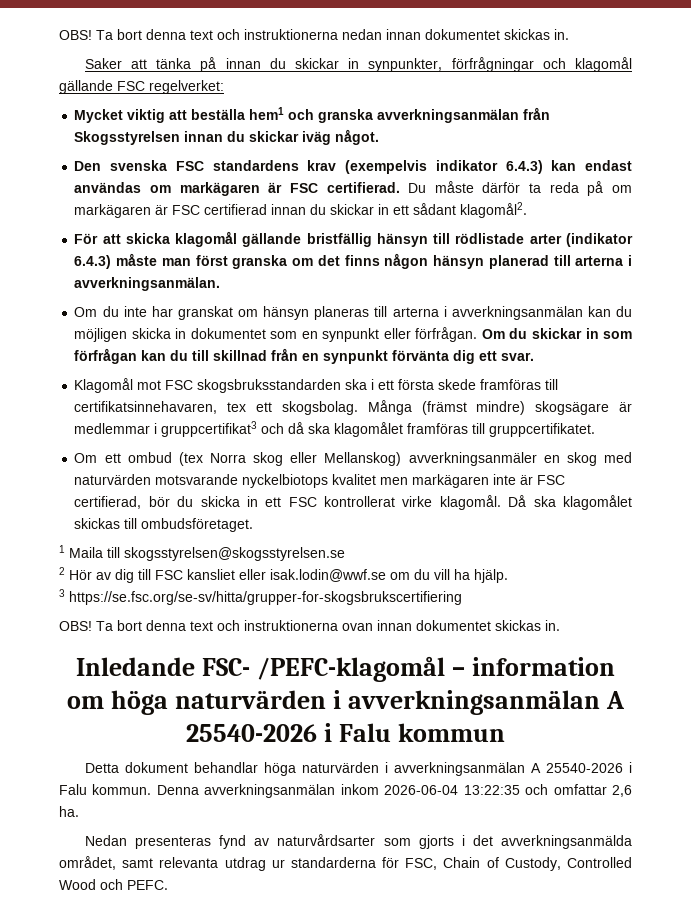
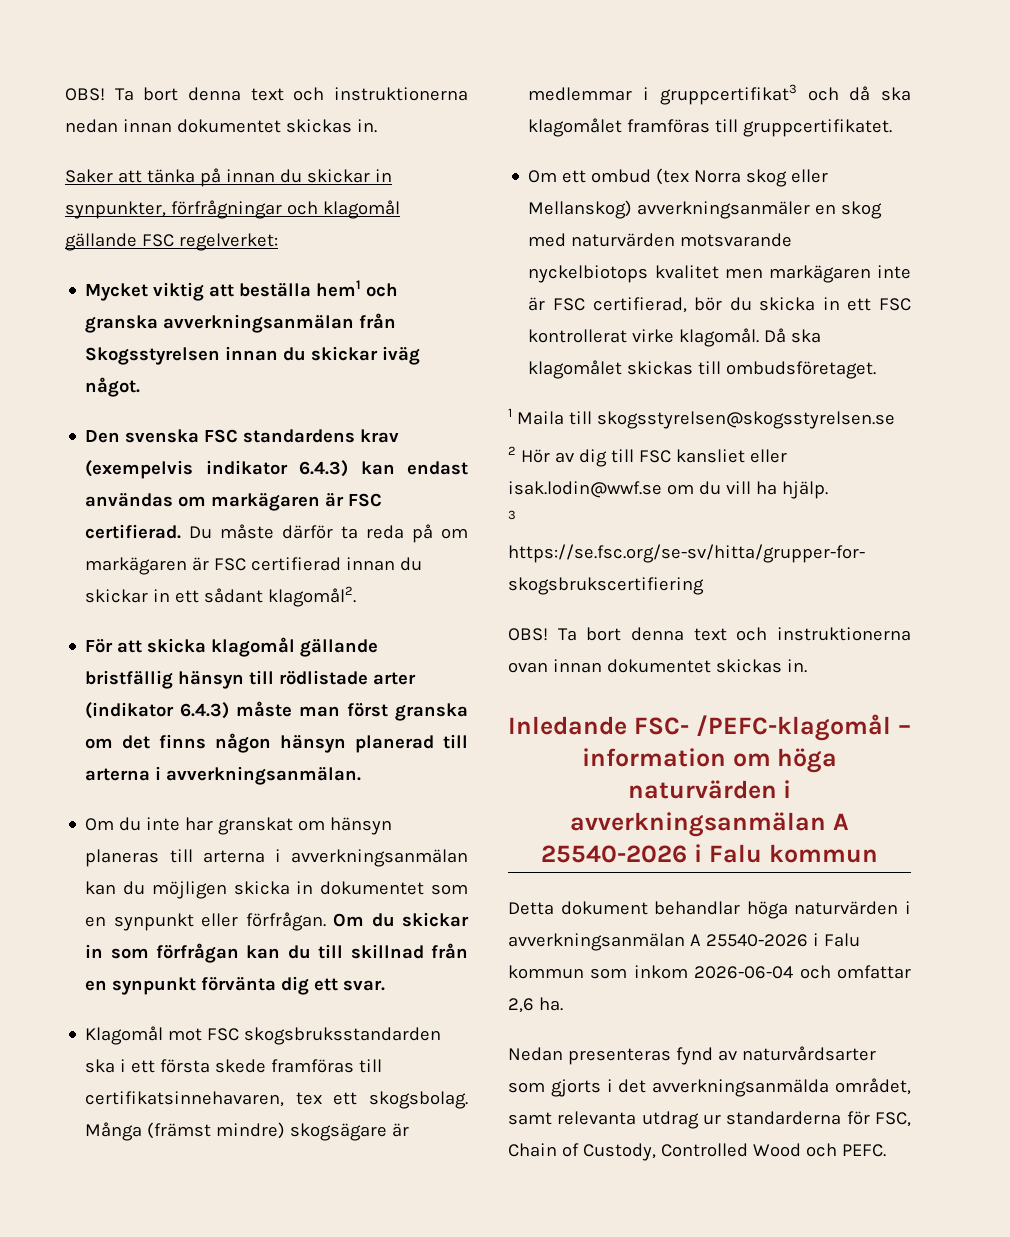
[92,784,336,798] kommun. Denna avverkningsanmälan -> [508,965,628,979] kommun som
[463,785,520,795] 13:22:35 -> (794, 972) none

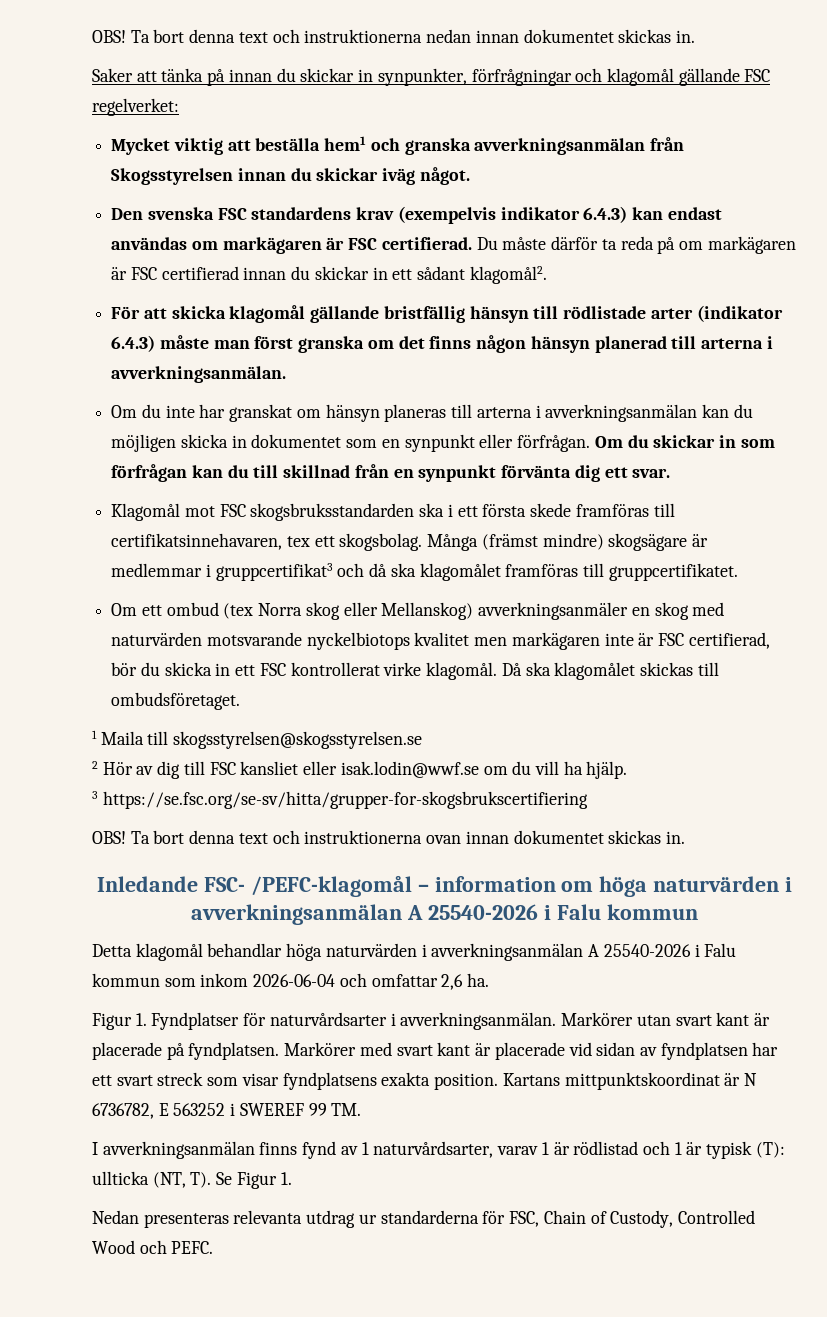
[560,901,648,915] dokument -> [135,943,203,961] klagomål
[508,1046,876,1065] [508,1078,911,1097] [508,1112,552,1125] Nedan presenteras fynd av naturvårdsarter som gjorts i det avverkningsanmälda området, samt -> [92,1012,770,1030] [92,1042,779,1060] [92,1072,757,1090] [92,1103,362,1119] [92,1141,785,1159] [92,1171,292,1189] [92,1210,229,1228] Figur 1. Fyndplatser för naturvårdsarter i avverkningsanmälan. Markörer utan svart kant är placerade på fyndplatsen. Markörer med svart kant är placerade vid sidan av fyndplatsen har ett svart streck som visar fyndplatsens exakta position. Kartans mittpunktskoordinat är N 6736782, E 563252 i SWEREF 99 TM. // I avverkningsanmälan finns fynd av 1 naturvårdsarter, varav 1 är rödlistad och 1 är typisk (T): ullticka (NT, T). Se Figur 1. // Nedan presenteras

